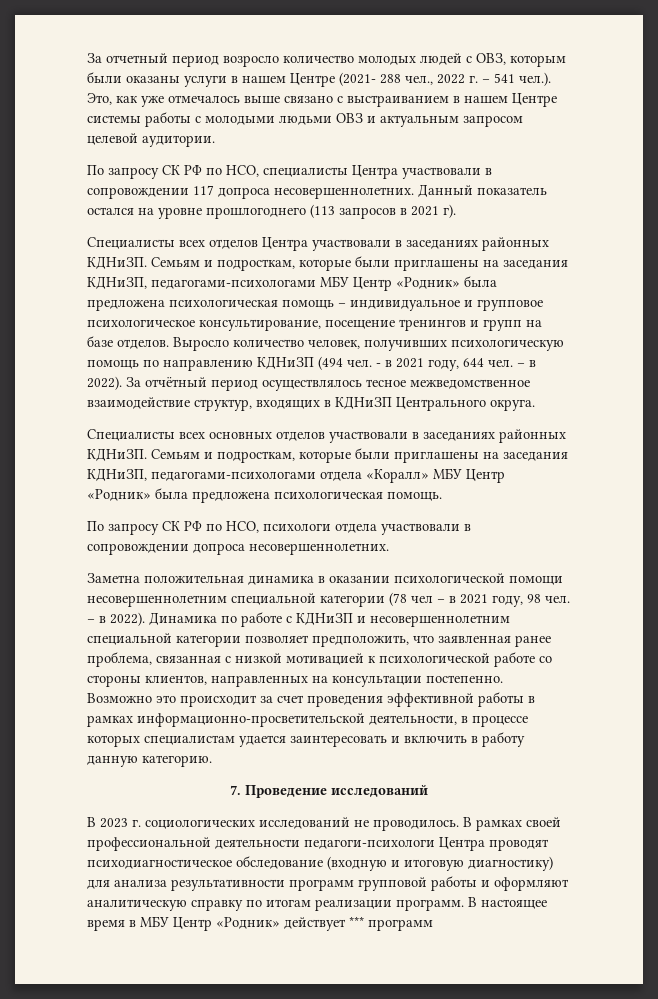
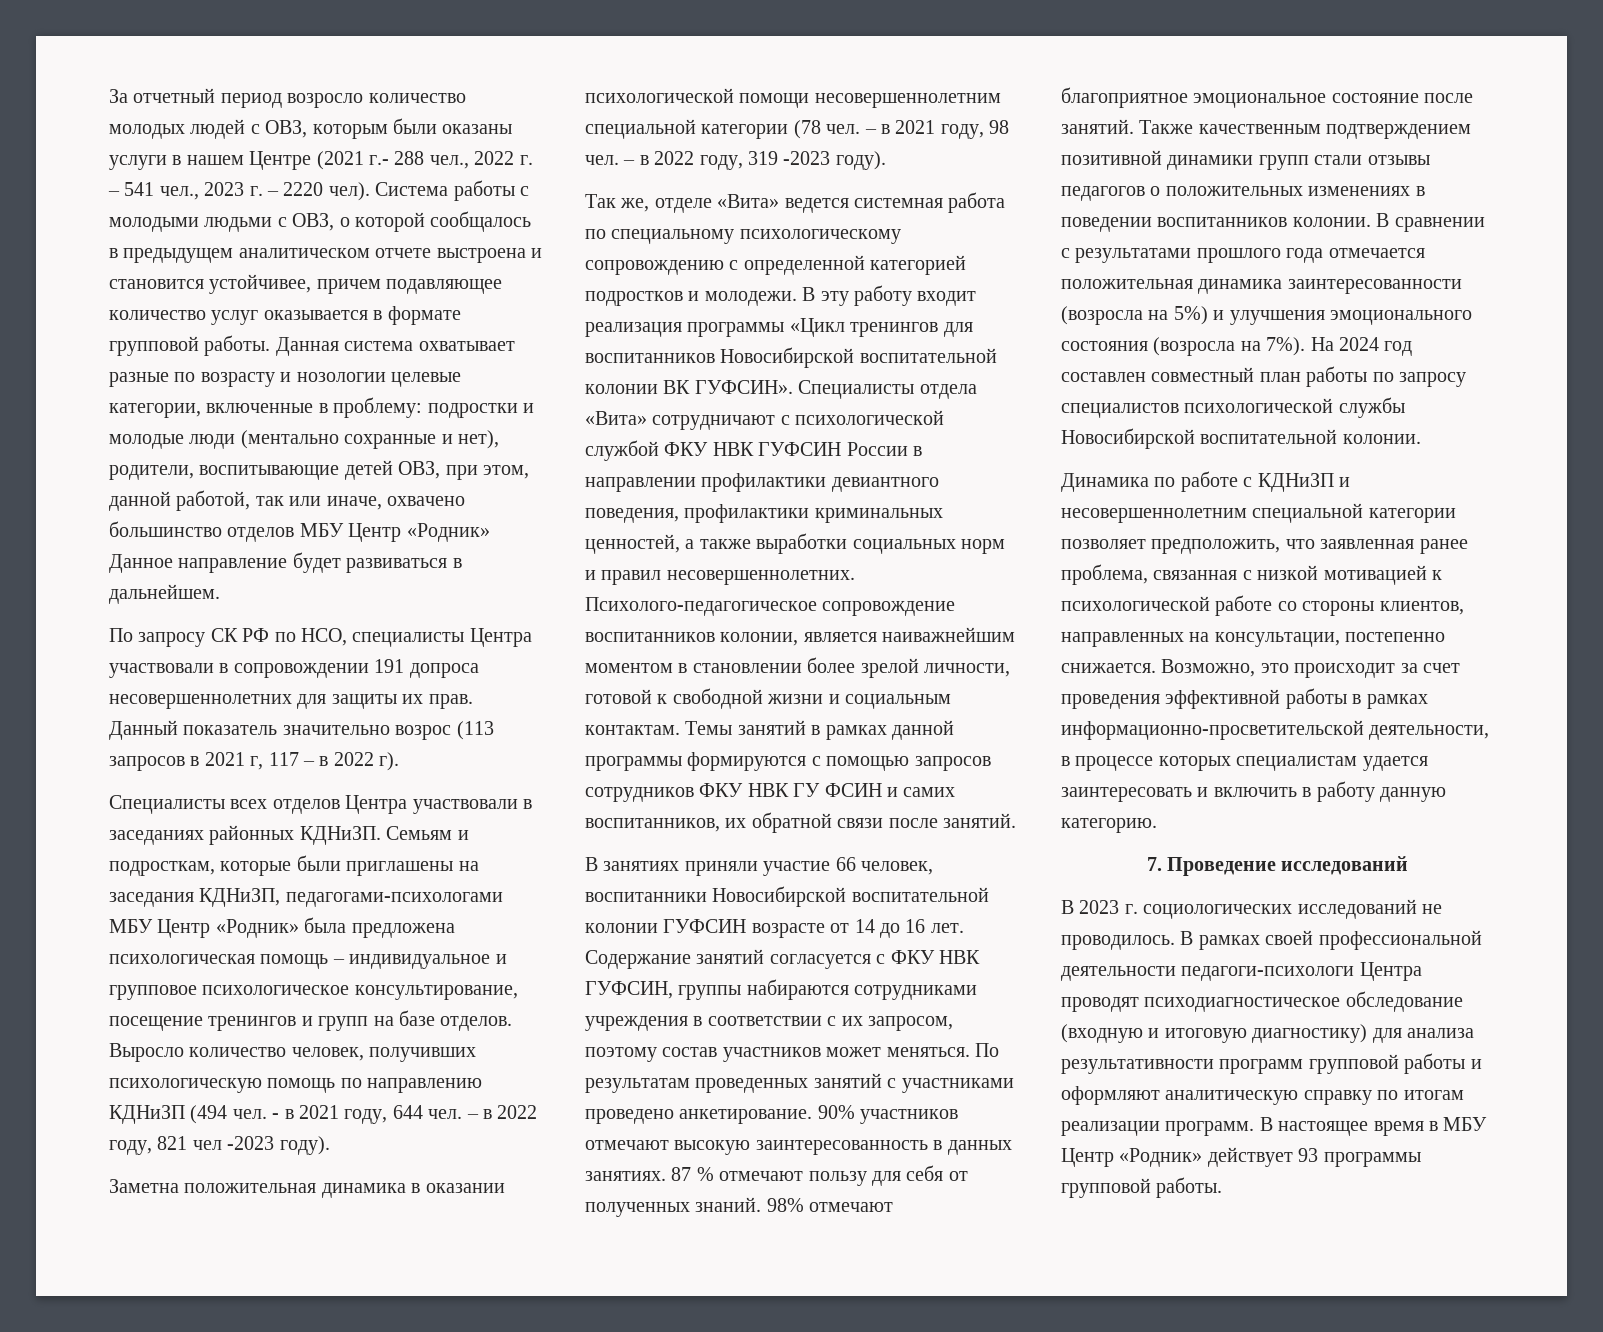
[339,72,376,86] (2021- -> [316,151,389,170] (2021 г.-
[519,72,551,86] [87,93,557,107] [87,112,523,127] [87,133,215,147] чел.). Это, как уже отмечалось выше связано с выстраиванием в нашем Центре системы работы с молодыми людьми ОВЗ и актуальным запросом целевой аудитории. -> [159,180,529,201] [109,211,532,232] [109,248,542,263] [109,274,503,294] [109,306,461,325] [109,335,515,356] [109,372,461,387] [109,397,534,418] [109,430,499,449] [109,460,529,480] [109,490,465,511] [109,521,490,542] [109,552,462,573] [109,584,220,604] чел., 2023 г. – 2220 чел). Система работы с молодыми людьми с ОВЗ, о которой сообщалось в предыдущем аналитическом отчете выстроена и становится устойчивее, причем подавляющее количество услуг оказывается в формате групповой работы. Данная система охватывает разные по возрасту и нозологии целевые категории, включенные в проблему: подростки и молодые люди (ментально сохранные и нет), родители, воспитывающие детей ОВЗ, при этом, данной работой, так или иначе, охвачено большинство отделов МБУ Центр «Родник» Данное направление будет развиваться в дальнейшем.
[193,184,547,199] [87,204,439,219] 117 допроса несовершеннолетних. Данный показатель остался на уровне прошлогоднего (113 запросов в 2021 -> [374,659,479,678] [109,694,473,709] [109,720,494,740] [109,752,374,771] 191 допроса несовершеннолетних для защиты их прав. Данный показатель значительно возрос (113 запросов в 2021 г, 117 – в 2022
[87,376,530,391] [87,396,535,411] [87,429,566,443] [87,448,568,463] [87,468,505,483] [87,488,442,503] [87,521,471,535] [87,543,389,555] 2022). За отчётный период осуществлялось тесное межведомственное взаимодействие структур, входящих в КДНиЗП Центрального округа. // Специалисты всех основных отделов участвовали в заседаниях районных КДНиЗП. Семьям и подросткам, которые были приглашены на заседания КДНиЗП, педагогами-психологами отдела «Коралл» МБУ Центр «Родник» была предложена психологическая помощь. // По запросу СК РФ по НСО, психологи отдела участвовали в сопровождении допроса несовершеннолетних. -> [497,1105,538,1119] [109,1136,330,1155] 2022 году, 821 чел -2023 году).
[411,596,433,603] чел -> [826,124,861,134] чел.
[110,612,145,626] 2022). -> [654,151,886,170] [585,192,1006,213] [585,229,901,244] [585,255,967,275] [585,285,977,306] [585,318,973,337] [585,347,997,368] [585,380,977,399] [585,410,945,430] [585,440,922,461] [585,473,939,492] [585,504,943,523] [585,533,1005,554] [585,570,855,585] [585,597,956,616] [585,627,1016,646] [585,657,1010,678] [585,688,951,709] [585,720,954,740] [585,752,991,771] [585,783,956,802] [585,812,1016,833] [585,857,933,876] [585,886,989,907] [585,919,964,938] [585,949,980,969] [585,979,978,1000] [585,1016,953,1031] [585,1043,999,1062] [585,1073,1014,1093] [585,1105,959,1124] [585,1140,1012,1155] [585,1165,968,1186] [585,1197,894,1217] [1061,87,1474,108] [1061,119,1472,139] [1061,150,1430,170] [1061,186,1425,201] [1061,213,1485,232] [1061,248,1425,263] [1061,279,1462,294] [1061,306,1472,325] [1061,337,1413,356] [1061,366,1466,387] [1061,397,1405,418] [1061,428,1421,449] 2022 году, 319 -2023 году). // Так же, отделе «Вита» ведется системная работа по специальному психологическому сопровождению с определенной категорией подростков и молодежи. В эту работу входит реализация программы «Цикл тренингов для воспитанников Новосибирской воспитательной колонии ВК ГУФСИН». Специалисты отдела «Вита» сотрудничают с психологической службой ФКУ НВК ГУФСИН России в направлении профилактики девиантного поведения, профилактики криминальных ценностей, а также выработки социальных норм и правил несовершеннолетних. Психолого-педагогическое сопровождение воспитанников колонии, является наиважнейшим моментом в становлении более зрелой личности, готовой к свободной жизни и социальным контактам. Темы занятий в рамках данной программы формируются с помощью запросов сотрудников ФКУ НВК ГУ ФСИН и самих воспитанников, их обратной связи после занятий. // В занятиях приняли участие 66 человек, воспитанники Новосибирской воспитательной колонии ГУФСИН возрасте от 14 до 16 лет. Содержание занятий согласуется с ФКУ НВК ГУФСИН, группы набираются сотрудниками учреждения в соответствии с их запросом, поэтому состав участников может меняться. По результатам проведенных занятий с участниками проведено анкетирование. 90% участников отмечают высокую заинтересованность в данных занятиях. 87 % отмечают пользу для себя от полученных знаний. 98% отмечают благоприятное эмоциональное состояние после занятий. Также качественным подтверждением позитивной динамики групп стали отзывы педагогов о положительных изменениях в поведении воспитанников колонии. В сравнении с результатами прошлого года отмечается положительная динамика заинтересованности (возросла на 5%) и улучшения эмоционального состояния (возросла на 7%). На 2024 год составлен совместный план работы по запросу специалистов психологической службы Новосибирской воспитательной колонии. //
[332,675,503,687] [87,693,152,703] консультации постепенно. Возможно -> [1214,632,1446,647] [1061,659,1256,677] консультации, постепенно снижается. Возможно,
[349,916,433,931] *** программ -> [1298,1148,1421,1167] [1061,1177,1223,1198] 93 программы групповой работы.

